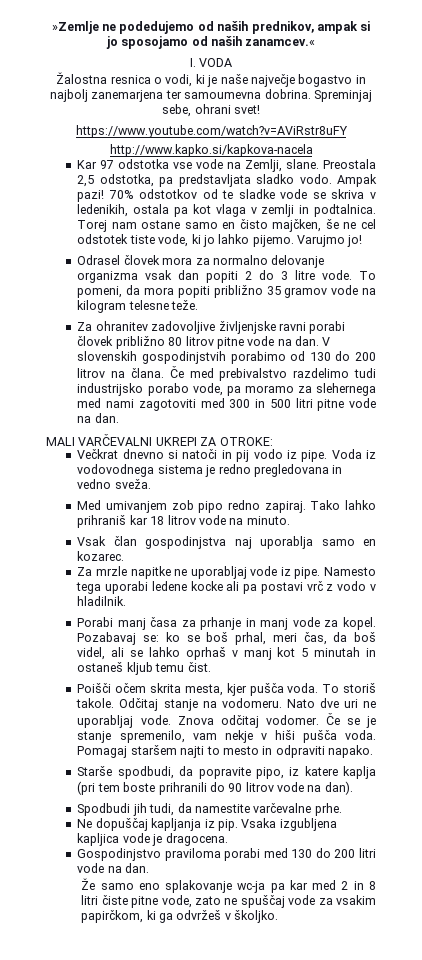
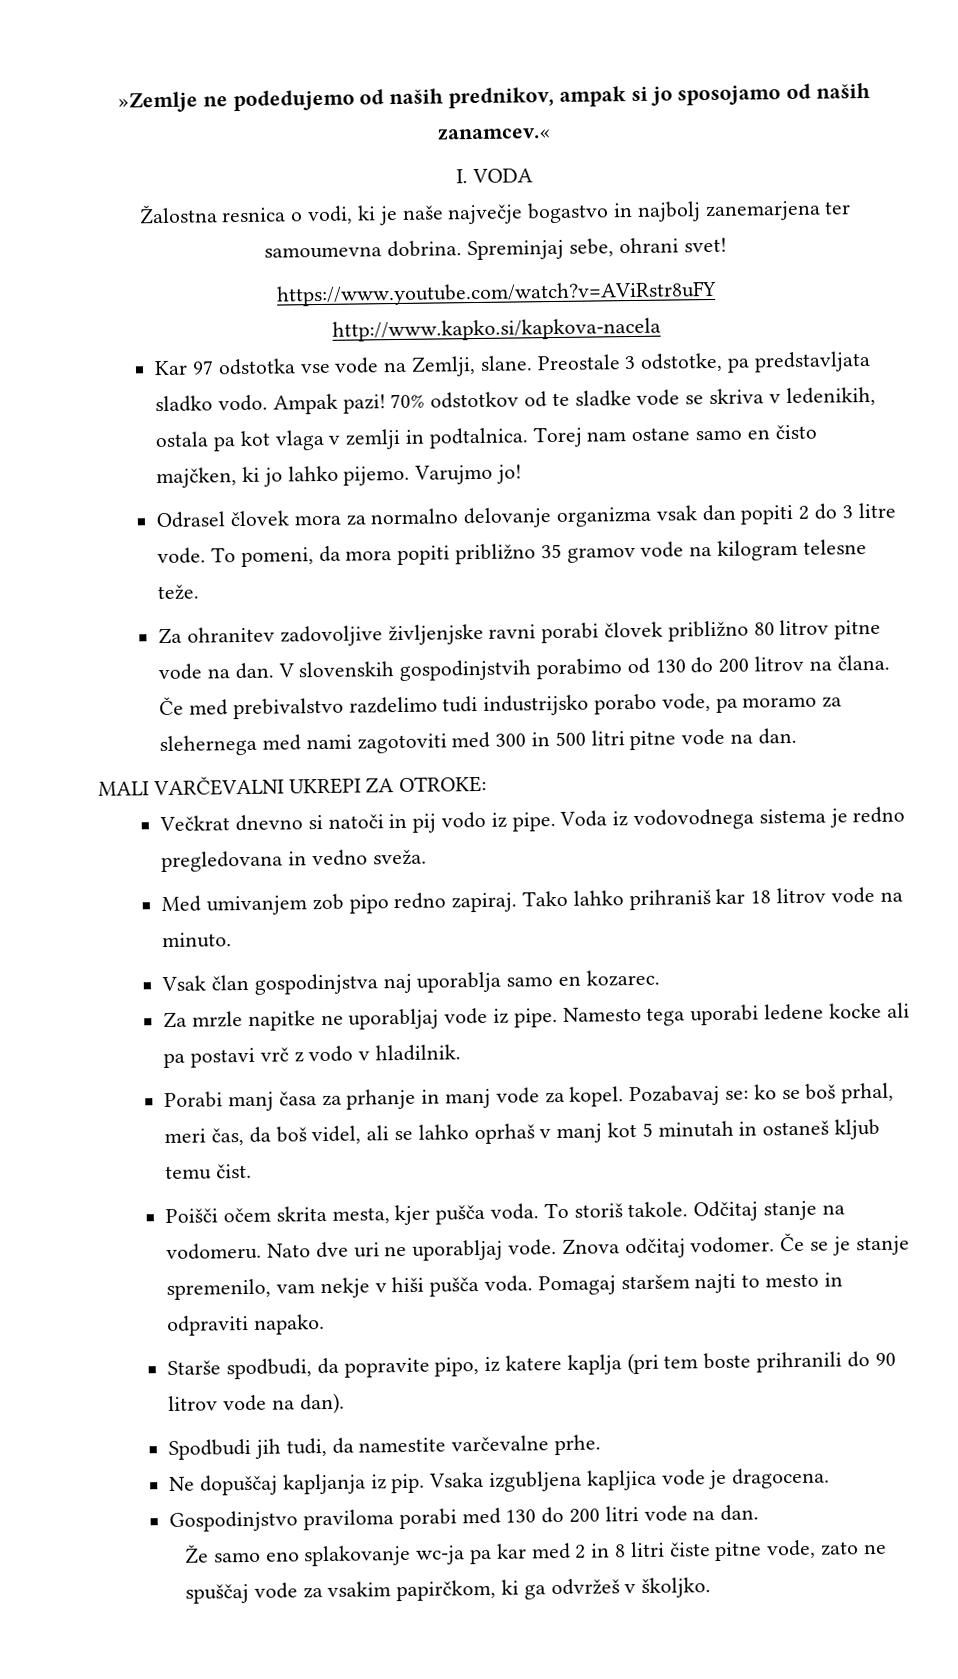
[323,159,377,169] [77,174,154,187] Preostala 2,5 odstotka, -> [536,352,724,372] Preostale 3 odstotke,
[325,219,376,229] [77,234,189,247] še ne cel odstotek tiste vode, -> (238, 478) none

